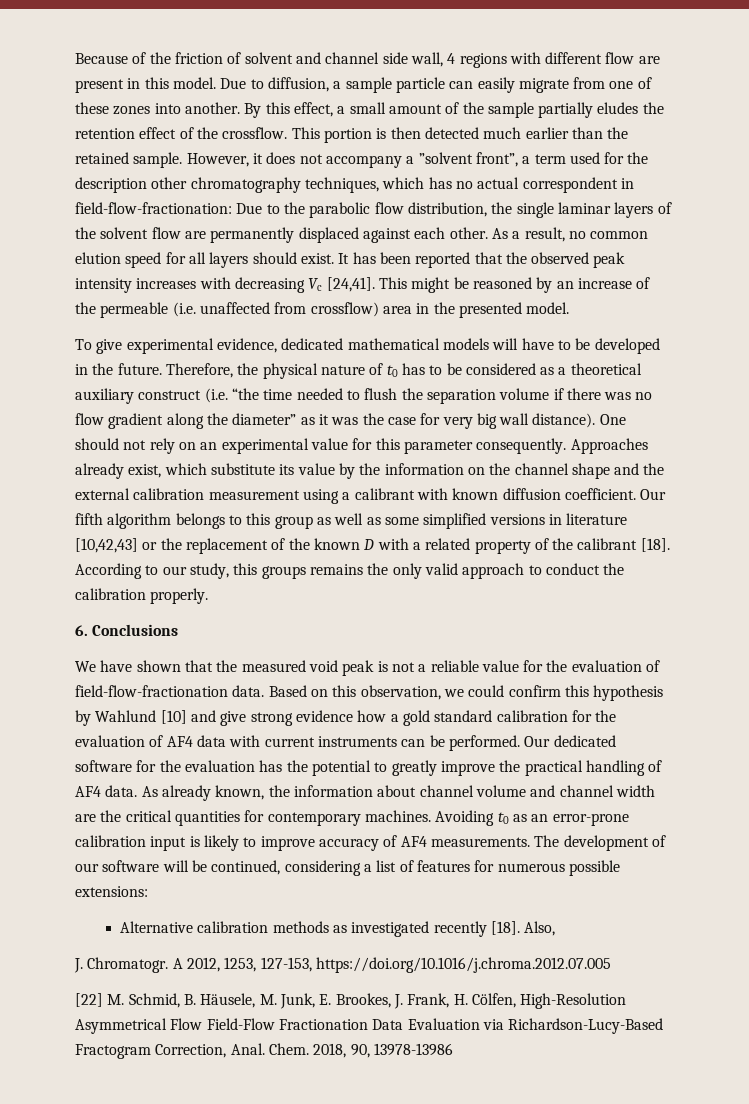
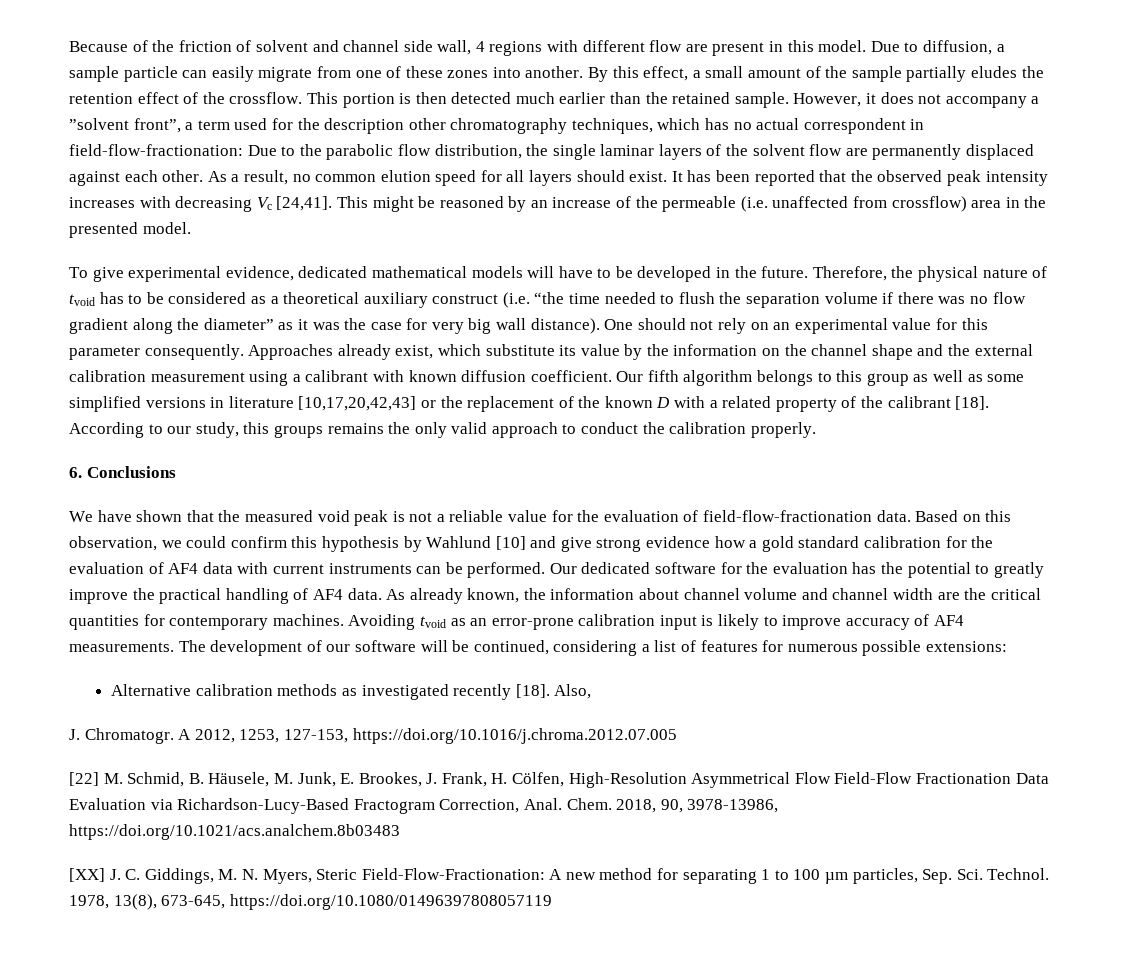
[386,365,398,377] t0 -> [69,294,95,306] tvoid
[75,538,138,553] [10,42,43] -> [298,396,417,411] [10,17,20,42,43]
[497,812,509,824] t0 -> [419,616,446,628] tvoid
[373,1043,453,1056] 13978-13986 -> [687,799,779,813] [69,824,400,840] [69,868,1050,884] [69,894,552,910] 3978-13986, https://doi.org/10.1021/acs.analchem.8b03483 // [XX] J. C. Giddings, M. N. Myers, Steric Field-Flow-Fractionation: A new method for separating 1 to 100 µm particles, Sep. Sci. Technol. 1978, 13(8), 673-645, https://doi.org/10.1080/01496397808057119

